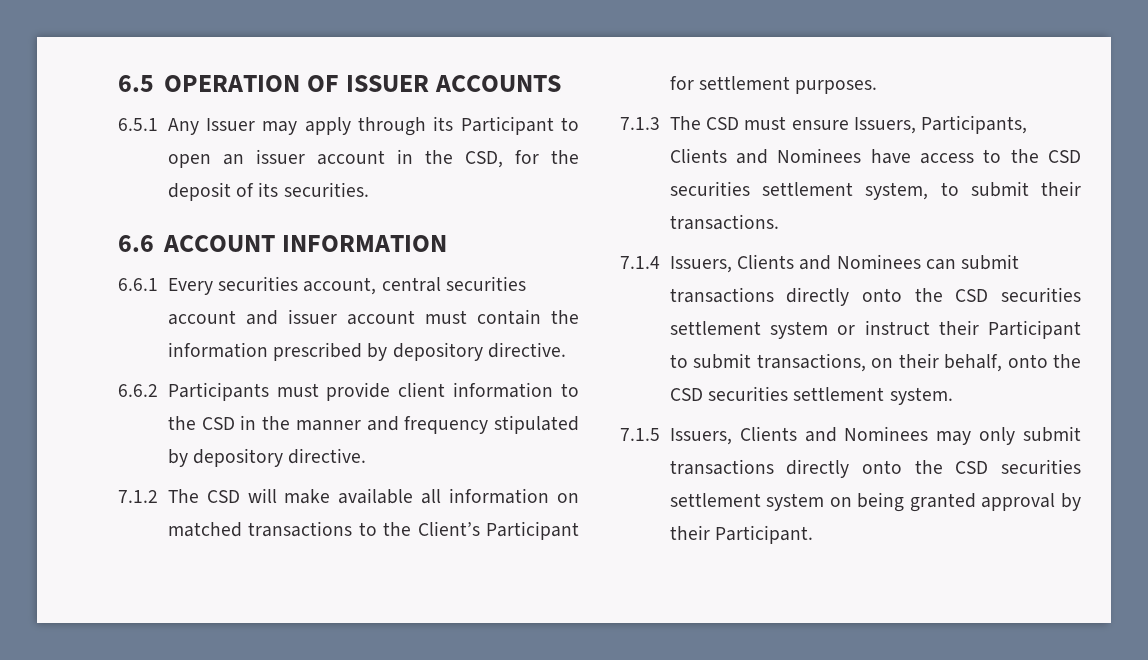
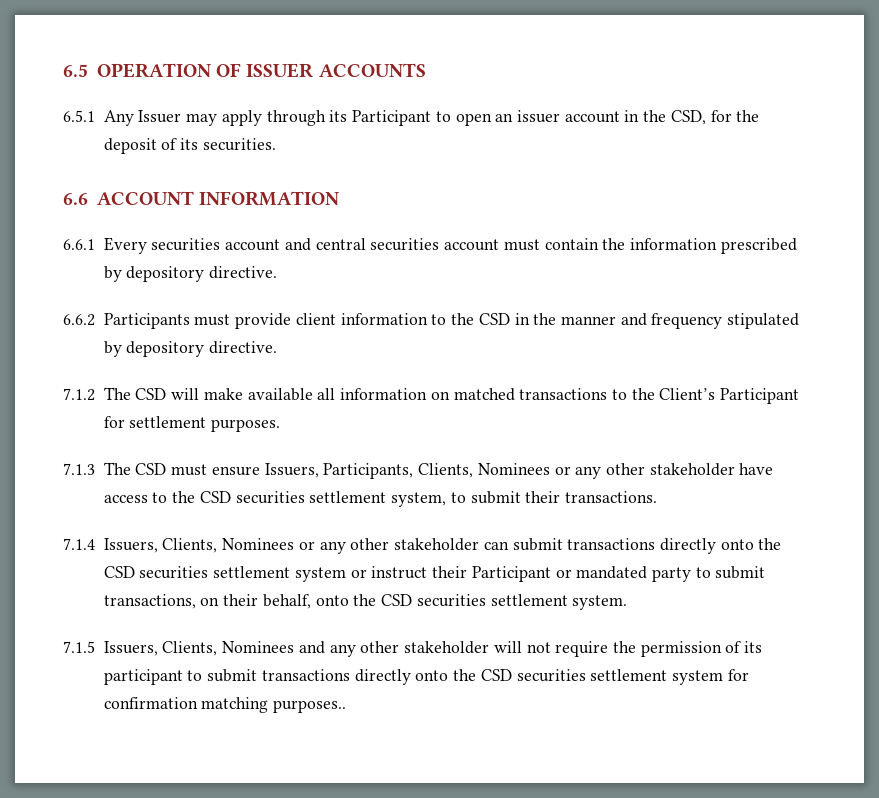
[303,277,377,295] account, -> [225,238,311,251] account and
[245,309,415,325] and issuer account -> (500, 245) none
[669,148,862,164] Clients and Nominees -> [418,463,735,479] Clients, Nominees or any other stakeholder
[737,254,921,270] Clients and Nominees -> [162,538,480,554] Clients, Nominees or any other stakeholder
(1081, 329) none -> [555,566,692,582] or mandated party
[739,426,1081,445] [669,459,1081,478] [669,492,1081,512] [669,525,814,544] Clients and Nominees may only submit transactions directly onto the CSD securities settlement system on being granted approval by their Participant. -> [162,641,763,657] [103,669,749,685] [103,697,347,713] Clients, Nominees and any other stakeholder will not require the permission of its participant to submit transactions directly onto the CSD securities settlement system for confirmation matching purposes..

